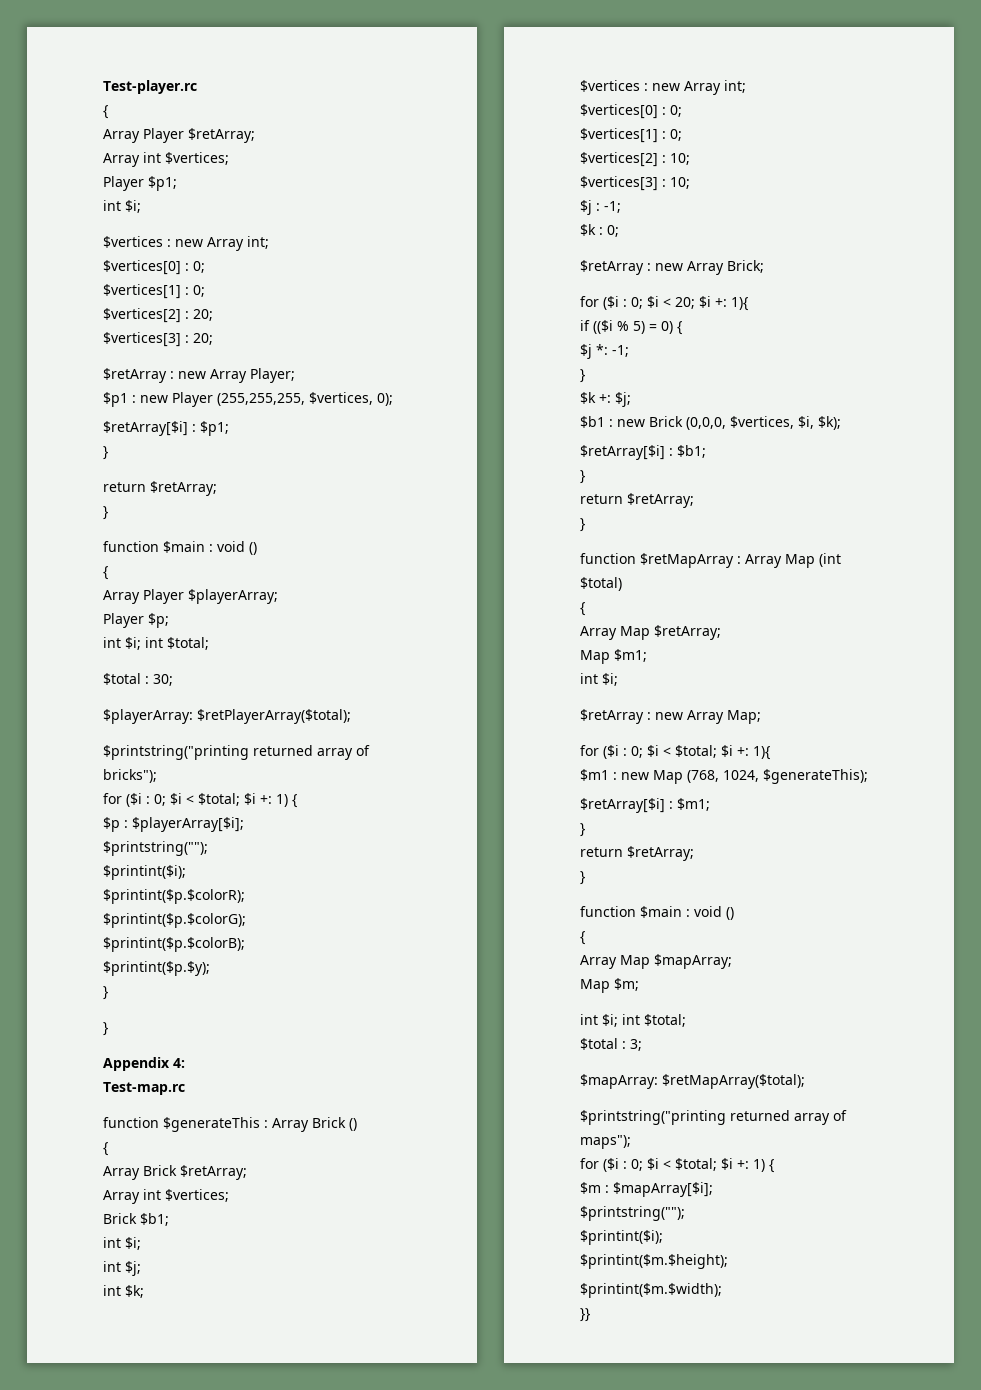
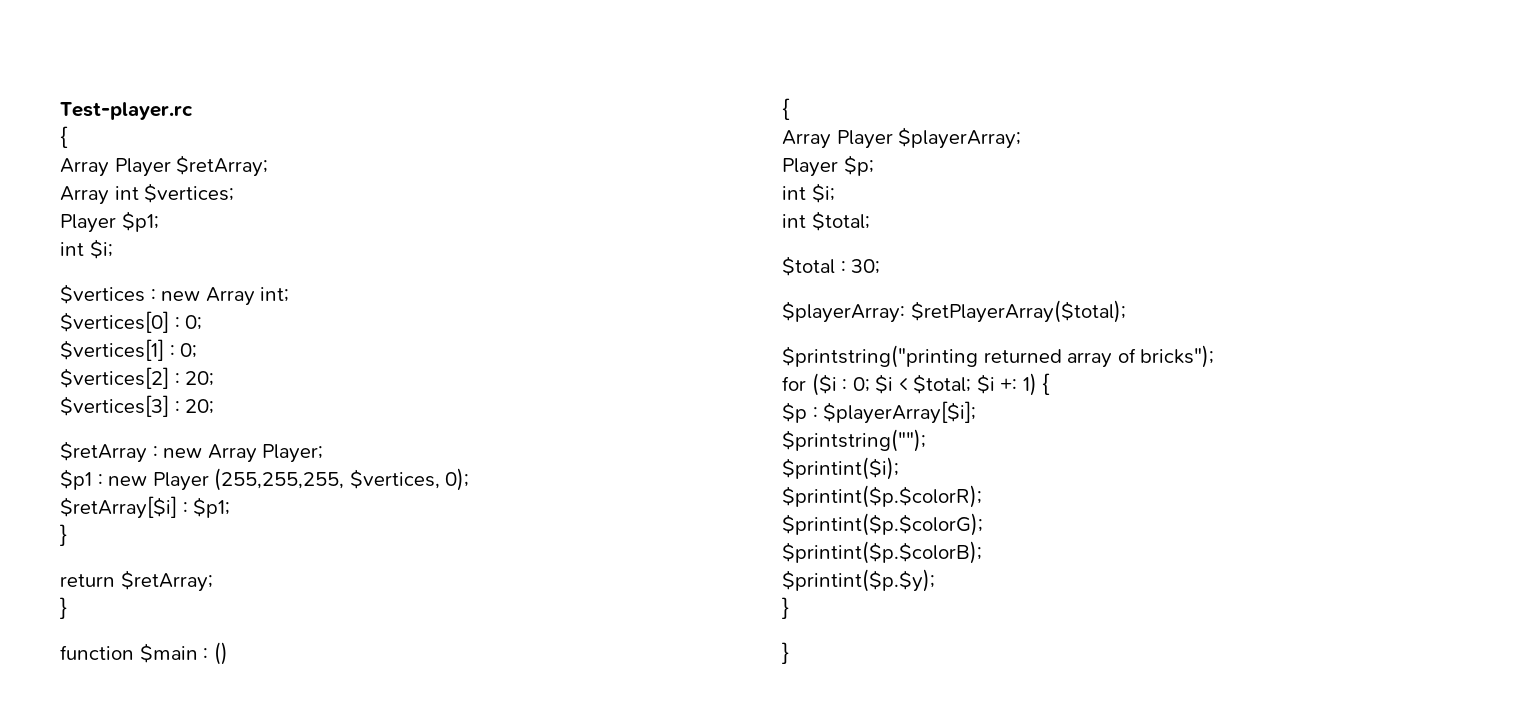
[217,541,245,552] void -> (209, 654) none
(141, 643) none -> (835, 193) //
[103,1057,185,1071] [103,1082,185,1095] [103,1117,357,1132] [103,1142,108,1156] [103,1165,247,1180] [103,1189,229,1204] [103,1213,169,1226] [103,1237,141,1250] [103,1261,141,1276] [103,1285,144,1298] [580,80,746,95] [580,104,682,119] [580,128,682,143] [580,152,690,167] [580,176,690,191] [580,200,621,215] [580,224,619,237] [580,260,764,275] [580,296,748,311] [580,320,682,335] [580,344,629,359] [580,369,585,383] [580,392,631,407] [580,416,841,430] [580,445,706,460] [580,470,585,484] [580,493,694,508] [580,518,585,532] [580,553,841,568] [580,577,622,591] [580,602,585,616] [580,625,721,640] [580,649,647,664] [580,673,618,686] [580,709,761,724] [580,745,770,760] [580,769,868,784] [580,798,710,813] [580,823,585,837] [580,846,694,861] [580,871,585,885] [580,906,734,920] [580,931,585,945] [580,954,732,969] [580,978,639,993] [580,1014,686,1027] [580,1038,642,1051] [580,1074,805,1089] [580,1110,847,1125] [580,1135,631,1149] [580,1158,774,1173] [580,1182,713,1197] [580,1206,685,1221] [580,1230,663,1245] [580,1254,728,1269] [580,1283,722,1298] [580,1308,590,1322] // Appendix 4: // Test-map.rc // function $generateThis : Array Brick () // { // Array Brick $retArray; // Array int $vertices; // Brick $b1; // int $i; // int $j; // int $k; // $vertices : new Array int; // $vertices[0] : 0; // $vertices[1] : 0; // $vertices[2] : 10; // $vertices[3] : 10; // $j : -1; // $k : 0; // $retArray : new Array Brick; // for ($i : 0; $i < 20; $i +: 1){ // if (($i % 5) = 0) { // $j *: -1; // } // $k +: $j; // $b1 : new Brick (0,0,0, $vertices, $i, $k); // $retArray[$i] : $b1; // } // return $retArray; // } // function $retMapArray : Array Map (int $total) // { // Array Map $retArray; // Map $m1; // int $i; // $retArray : new Array Map; // for ($i : 0; $i < $total; $i +: 1){ // $m1 : new Map (768, 1024, $generateThis); // $retArray[$i] : $m1; // } // return $retArray; // } // function $main : void () // { // Array Map $mapArray; // Map $m; // int $i; int $total; // $total : 3; // $mapArray: $retMapArray($total); // $printstring("printing returned array of maps"); // for ($i : 0; $i < $total; $i +: 1) { // $m : $mapArray[$i]; // $printstring(""); // $printint($i); // $printint($m.$height); // $printint($m.$width); // }} -> (789, 653) none

